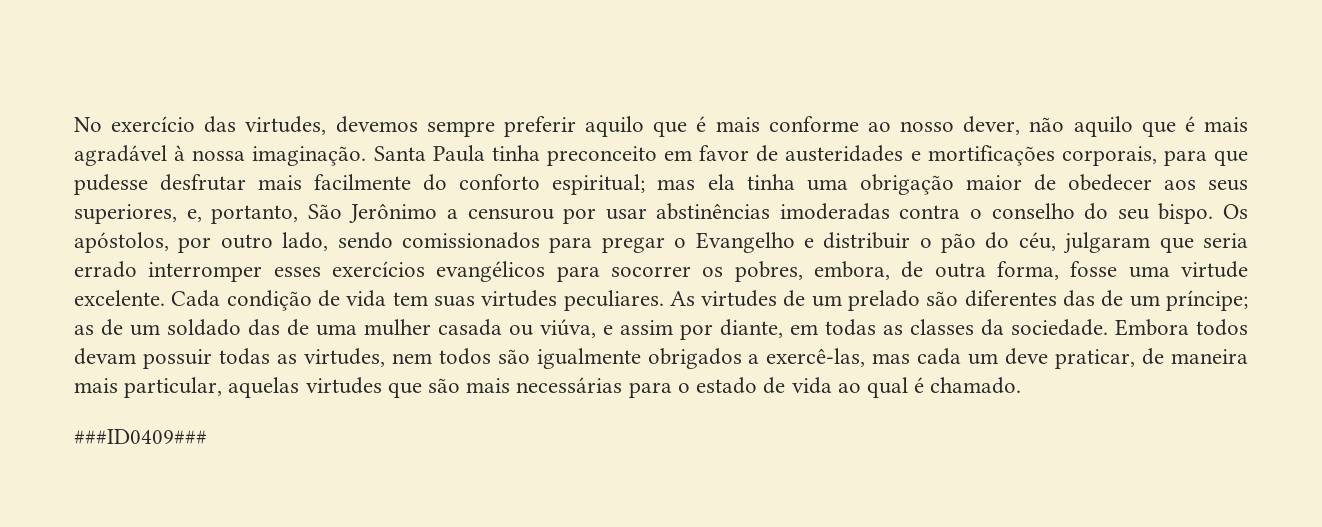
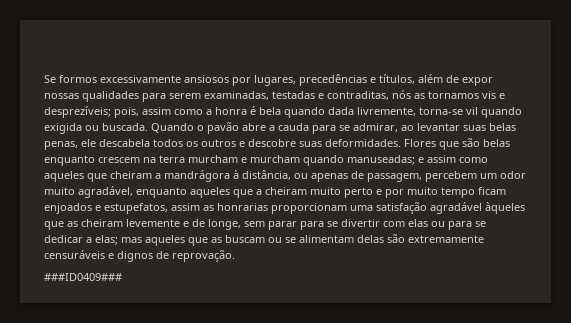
[74,116,1248,137] [74,145,1248,166] [74,174,1248,195] [74,203,1248,224] [74,232,1249,254] [74,261,1248,282] [74,290,1248,311] [74,319,1248,340] [74,348,1248,369] [74,377,1022,398] No exercício das virtudes, devemos sempre preferir aquilo que é mais conforme ao nosso dever, não aquilo que é mais agradável à nossa imaginação. Santa Paula tinha preconceito em favor de austeridades e mortificações corporais, para que pudesse desfrutar mais facilmente do conforto espiritual; mas ela tinha uma obrigação maior de obedecer aos seus superiores, e, portanto, São Jerônimo a censurou por usar abstinências imoderadas contra o conselho do seu bispo. Os apóstolos, por outro lado, sendo comissionados para pregar o Evangelho e distribuir o pão do céu, julgaram que seria errado interromper esses exercícios evangélicos para socorrer os pobres, embora, de outra forma, fosse uma virtude excelente. Cada condição de vida tem suas virtudes peculiares. As virtudes de um prelado são diferentes das de um príncipe; as de um soldado das de uma mulher casada ou viúva, e assim por diante, em todas as classes da sociedade. Embora todos devam possuir todas as virtudes, nem todos são igualmente obrigados a exercê-las, mas cada um deve praticar, de maneira mais particular, aquelas virtudes que são mais necessárias para o estado de vida ao qual é chamado. -> [44,74,493,86] [44,90,505,102] [44,106,522,118] [44,122,516,134] [44,138,510,150] [44,155,488,166] [44,170,526,182] [44,186,506,198] [44,202,525,214] [44,219,486,230] [44,234,484,246] [44,250,235,262] Se formos excessivamente ansiosos por lugares, precedências e títulos, além de expor nossas qualidades para serem examinadas, testadas e contraditas, nós as tornamos vis e desprezíveis; pois, assim como a honra é bela quando dada livremente, torna-se vil quando exigida ou buscada. Quando o pavão abre a cauda para se admirar, ao levantar suas belas penas, ele descabela todos os outros e descobre suas deformidades. Flores que são belas enquanto crescem na terra murcham e murcham quando manuseadas; e assim como aqueles que cheiram a mandrágora à distância, ou apenas de passagem, percebem um odor muito agradável, enquanto aqueles que a cheiram muito perto e por muito tempo ficam enjoados e estupefatos, assim as honrarias proporcionam uma satisfação agradável àqueles que as cheiram levemente e de longe, sem parar para se divertir com elas ou para se dedicar a elas; mas aqueles que as buscam ou se alimentam delas são extremamente censuráveis e dignos de reprovação.

